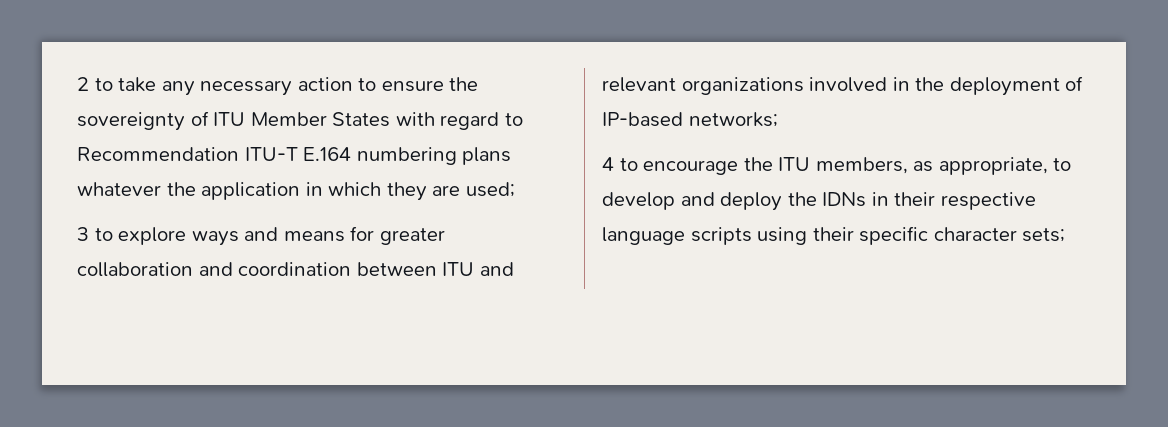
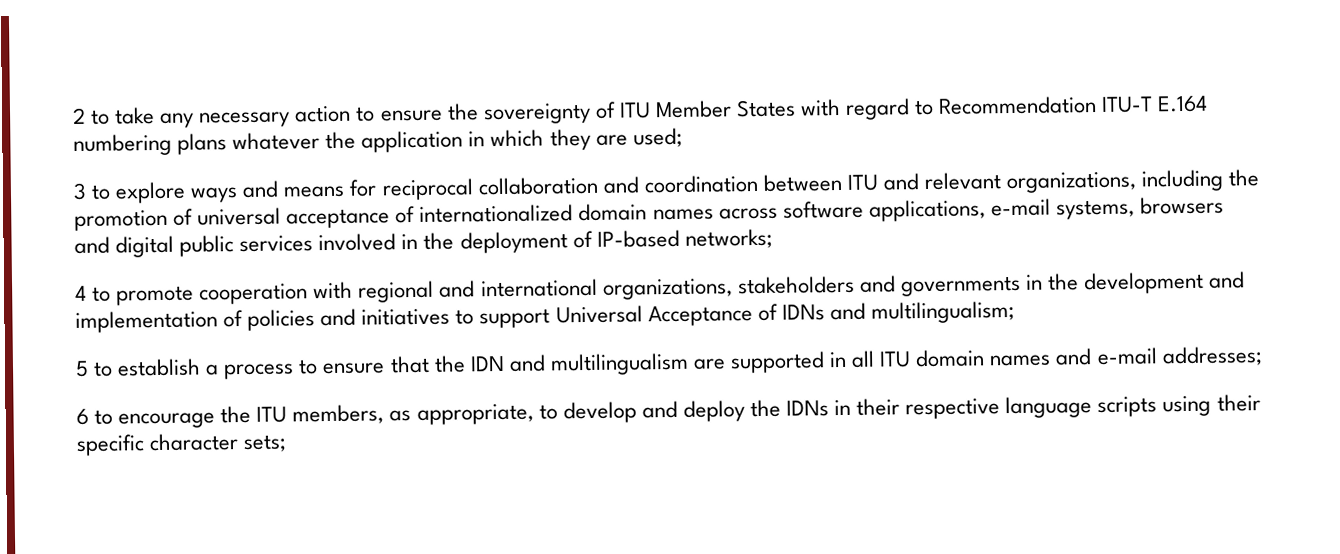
[379,228,445,245] greater -> [381,178,474,201] reciprocal
[681,77,804,95] organizations -> [1006,169,1260,194] [74,196,1224,231] [74,235,314,258] organizations, including the promotion of universal acceptance of internationalized domain names across software applications, e-mail systems, browsers and digital public services
(638, 164) none -> [116,271,1246,306] [75,300,1015,333] [75,346,1263,380] [76,408,114,425] promote cooperation with regional and international organizations, stakeholders and governments in the development and implementation of policies and initiatives to support Universal Acceptance of IDNs and multilingualism; // 5 to establish a process to ensure that the IDN and multilingualism are supported in all ITU domain names and e-mail addresses; // 6 to

